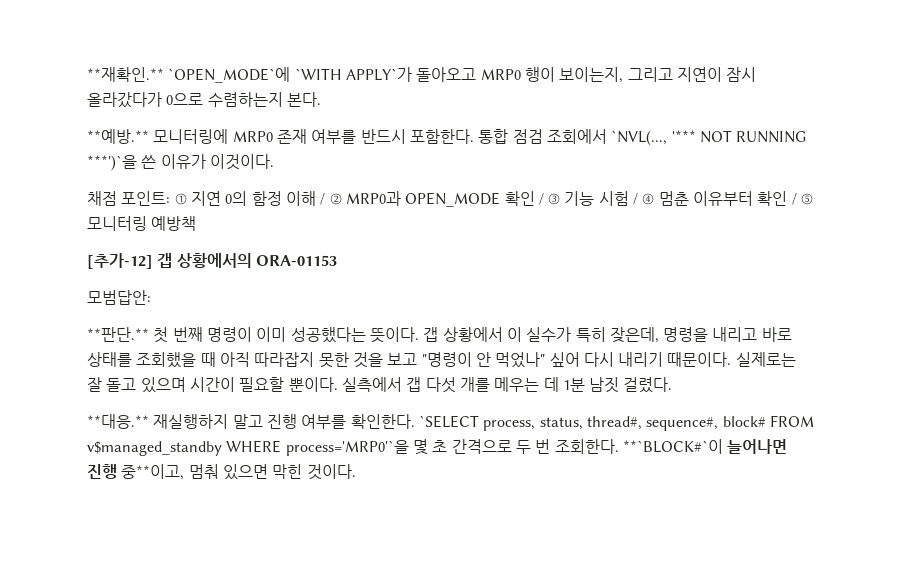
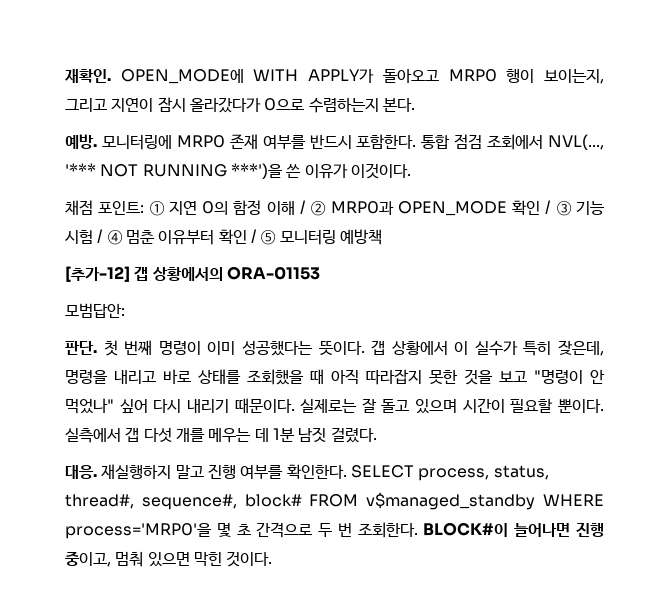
[87,67,412,83] **재확인.** `OPEN_MODE`에 `WITH APPLY`가 -> [65,69,375,84] 재확인. OPEN_MODE에 WITH APPLY가
[87,129,149,144] **예방.** -> [65,134,97,149] 예방.
[611,130,668,146] `NVL(..., -> [547,134,604,150] NVL(...,
[87,155,137,171] ***')`을 -> [230,163,283,179] ***')을
[87,327,149,342] **판단.** -> [65,341,97,355] 판단.
[87,414,149,429] **대응.** -> [65,465,97,479] 대응.
[418,415,479,428] `SELECT -> [350,465,414,478] SELECT
[285,440,409,456] process='MRP0'`을 -> [65,523,212,539] process='MRP0'을
[622,439,723,454] **`BLOCK#`이 -> [423,522,509,537] BLOCK#이
[121,464,185,480] 중**이고, -> [65,551,111,567] 중이고,

